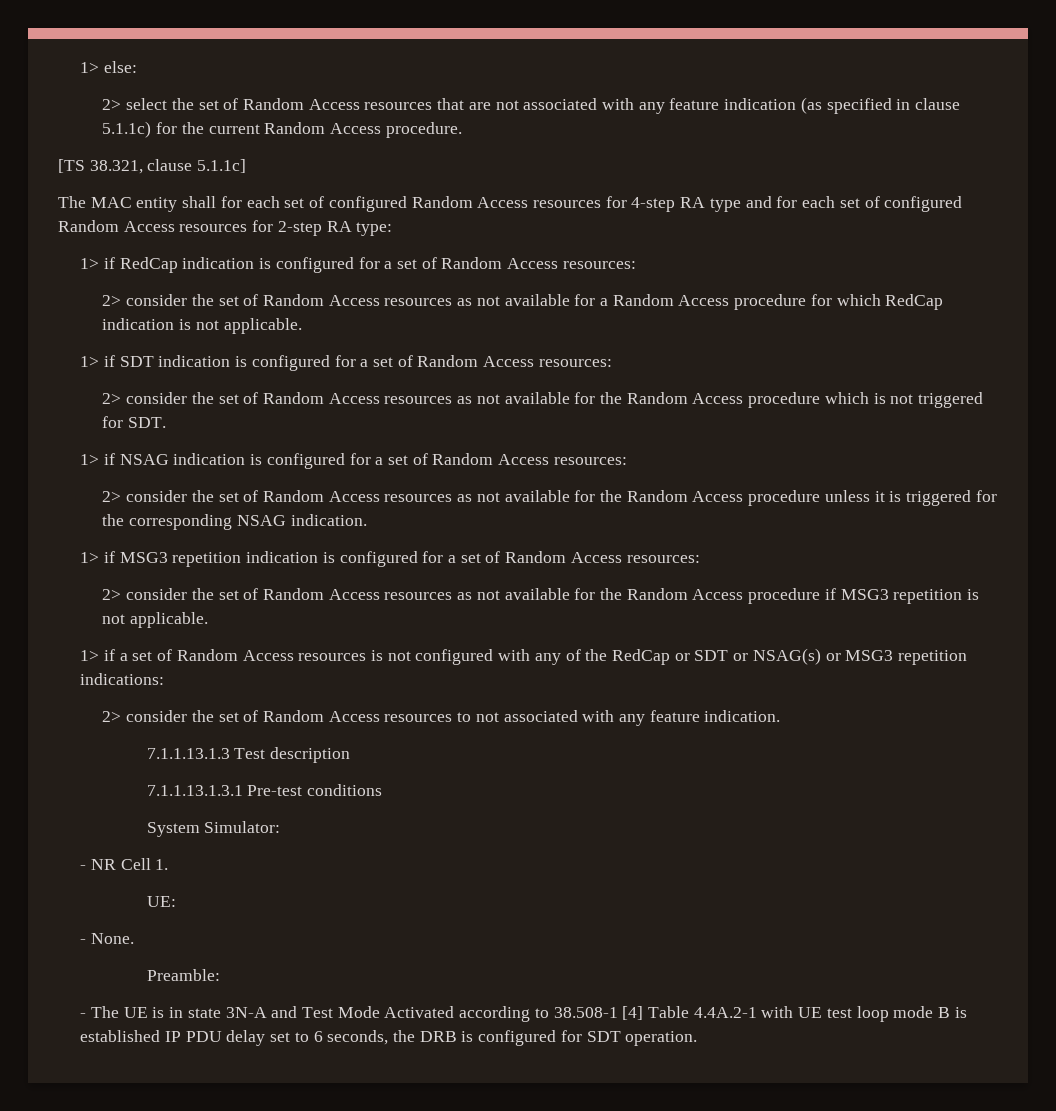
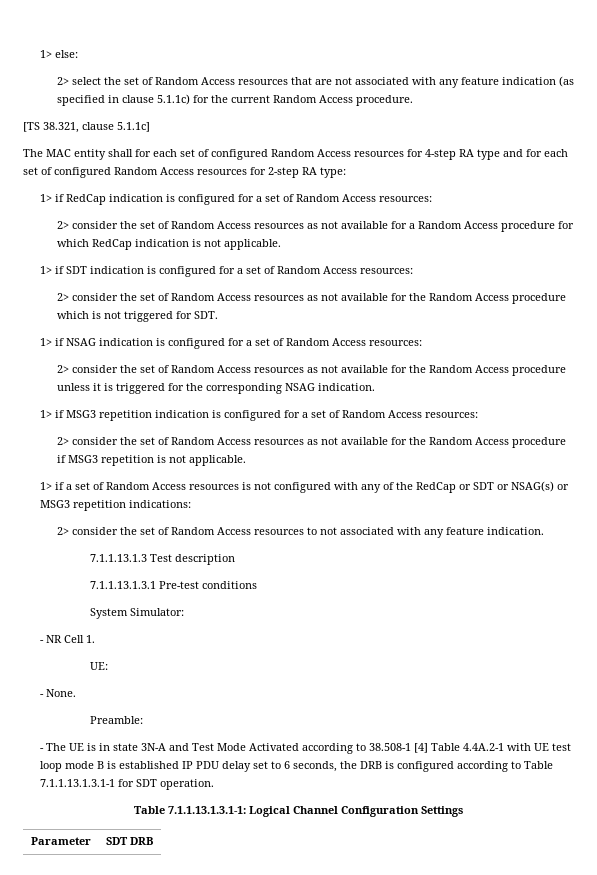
(557, 1038) none -> [456,761,553,772] [39,779,115,787] according to Table 7.1.1.13.1.3.1-1
(698, 1038) none -> [134,806,463,817] [30,837,91,845] [105,837,153,845] // Table 7.1.1.13.1.3.1-1: Logical Channel Configuration Settings // Parameter | SDT DRB

